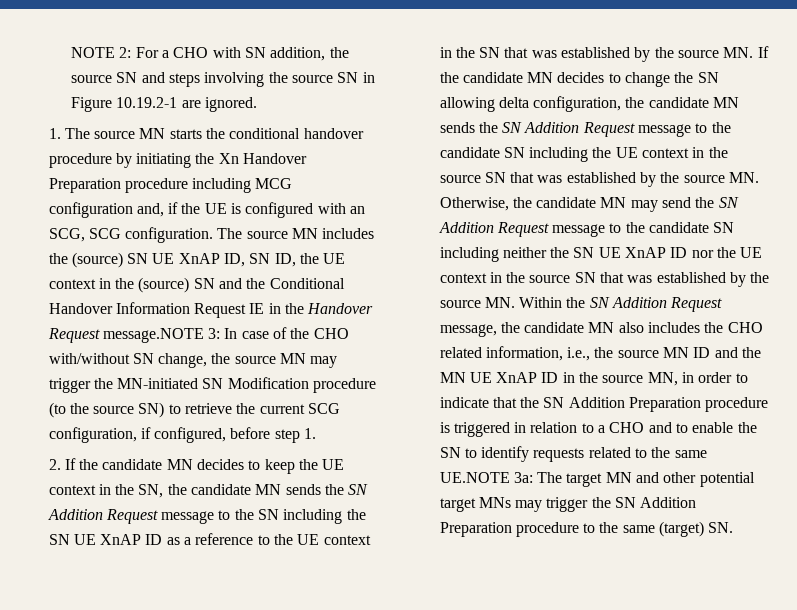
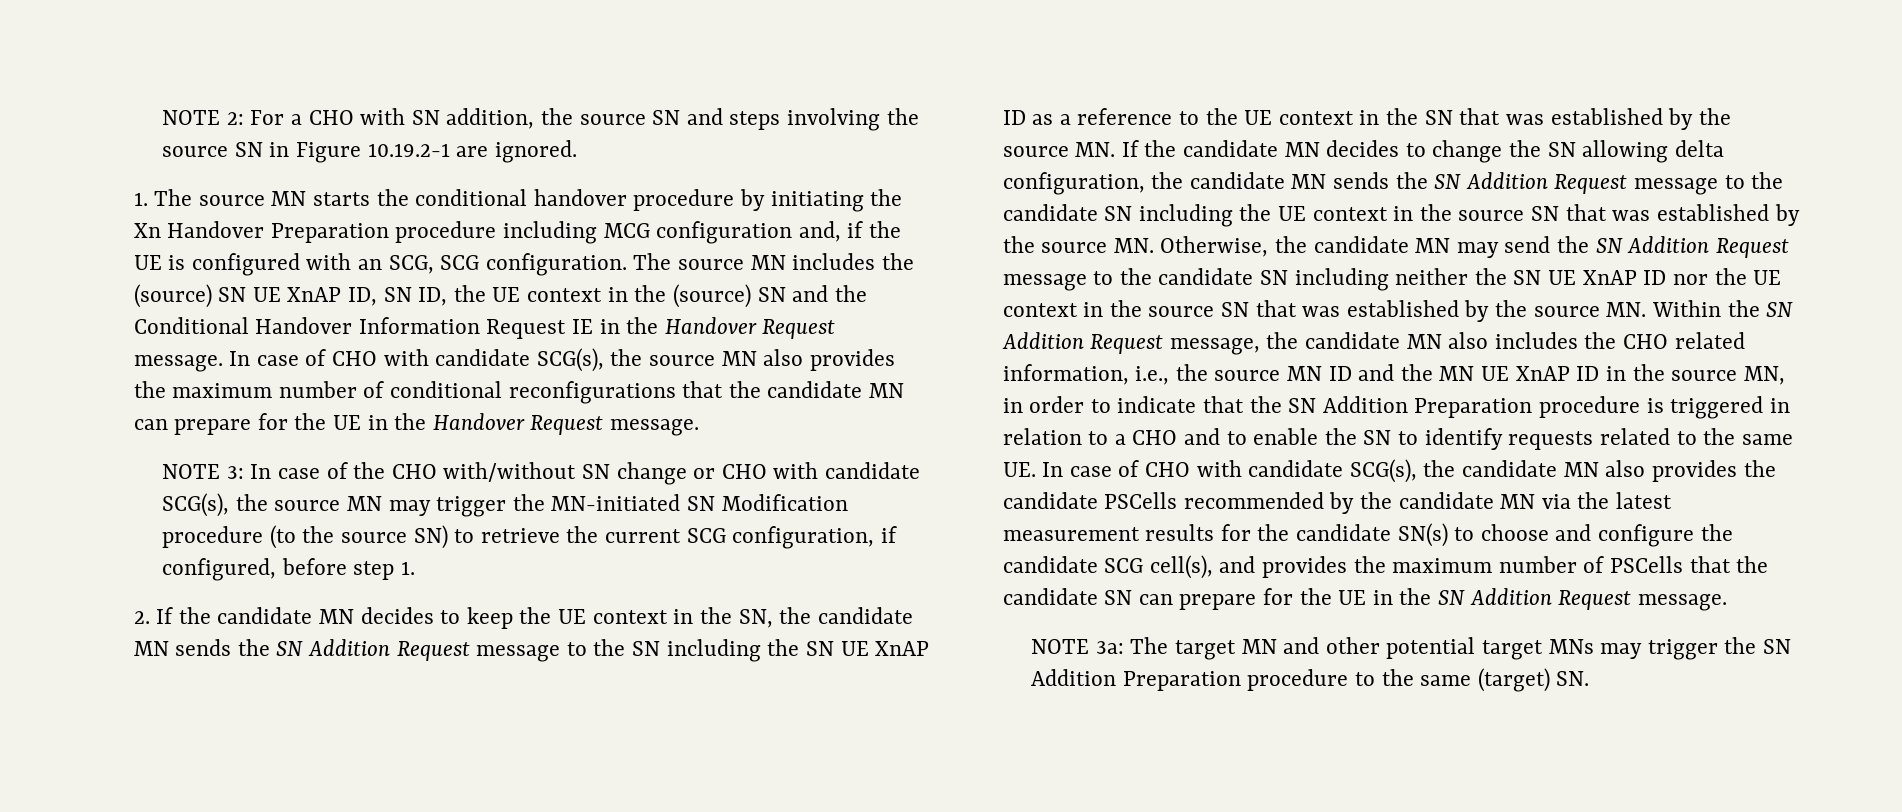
[102,328,204,343] message.NOTE -> [133,348,895,372] [133,381,905,404] [133,413,700,436] [162,464,221,479] message. In case of CHO with candidate SCG(s), the source MN also provides the maximum number of conditional reconfigurations that the candidate MN can prepare for the UE in the Handover Request message. // NOTE
[158,353,208,368] change, -> [616,462,921,485] [162,493,230,517] change or CHO with candidate SCG(s),
[439,472,510,483] UE.NOTE -> [1002,459,1776,483] [1002,492,1673,514] [1002,523,1733,547] [1002,555,1769,579] [1002,588,1727,611] [1031,639,1090,654] UE. In case of CHO with candidate SCG(s), the candidate MN also provides the candidate PSCells recommended by the candidate MN via the latest measurement results for the candidate SN(s) to choose and configure the candidate SCG cell(s), and provides the maximum number of PSCells that the candidate SN can prepare for the UE in the SN Addition Request message. // NOTE

